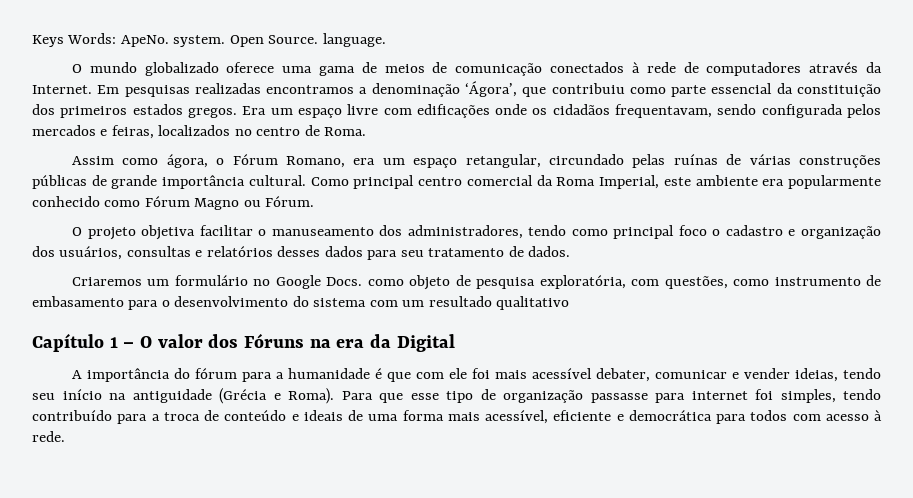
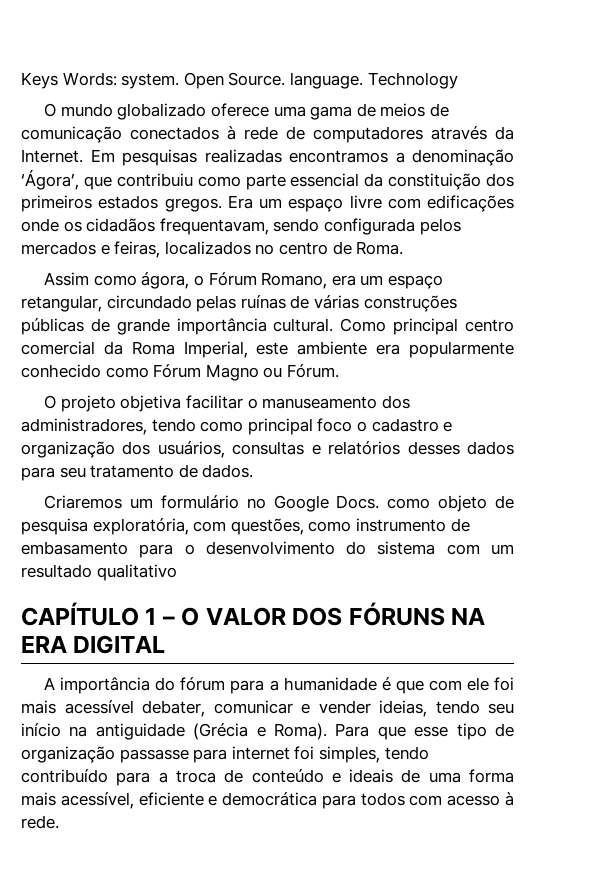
[120,35,169,47] ApeNo. -> (117, 79) none
(386, 40) none -> [367,72,458,89] Technology
[32,333,104,352] Capítulo -> [21,602,139,626] CAPÍTULO
[157,333,455,352] valor dos Fóruns na era da Digital -> [205,602,486,626] [21,635,166,654] VALOR DOS FÓRUNS NA ERA DIGITAL

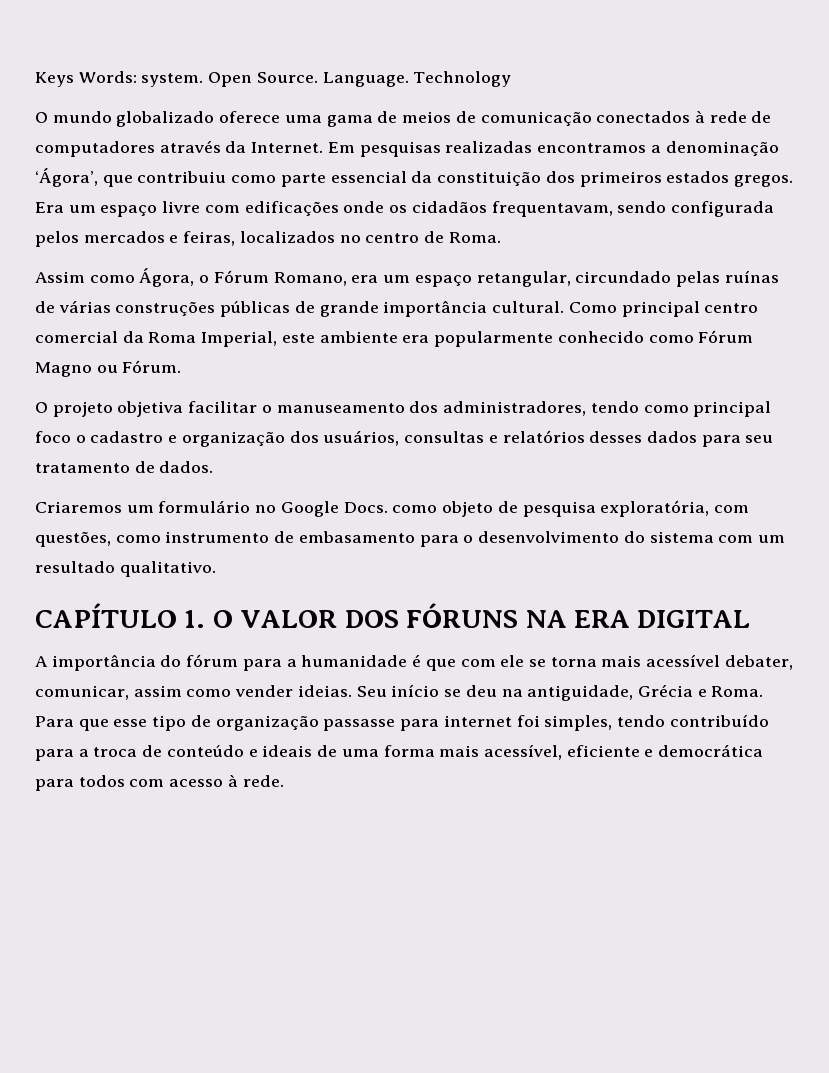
[289,72,363,89] language. -> [322,72,409,87] Language.
[141,272,190,289] ágora, -> [139,268,195,287] Ágora,
[96,564,177,581] qualitativo -> [119,561,216,577] qualitativo.
[145,608,175,625] 1 – -> [184,610,206,628] 1.
[493,677,514,691] foi -> [528,657,597,667] se torna
[213,700,514,717] [21,723,327,740] comunicar e vender ideias, tendo seu início na antiguidade (Grécia e Roma). -> [35,684,764,701] comunicar, assim como vender ideias. Seu início se deu na antiguidade, Grécia e Roma.

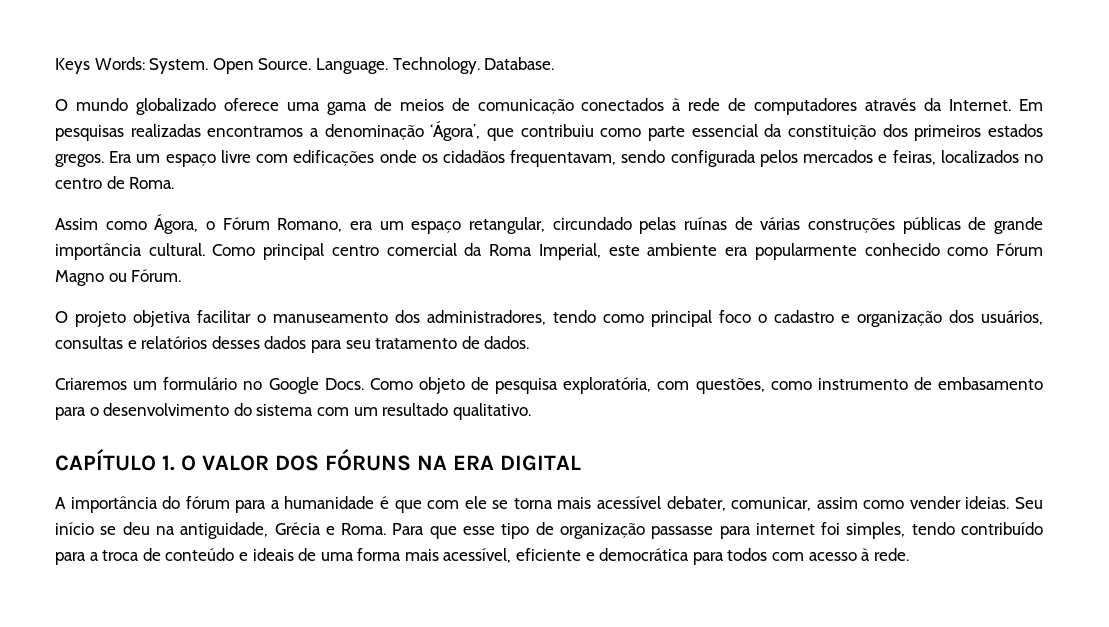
[141,73,204,87] system. -> [149,58,209,74] System.
[413,71,512,87] Technology -> [392,57,555,74] Technology. Database.
[392,505,438,513] como -> [369,378,413,390] Como

